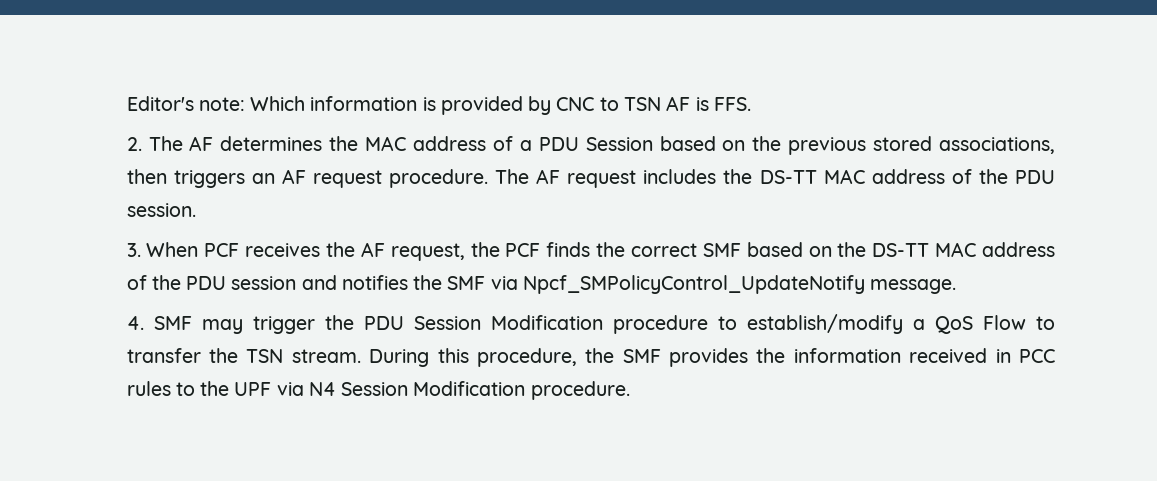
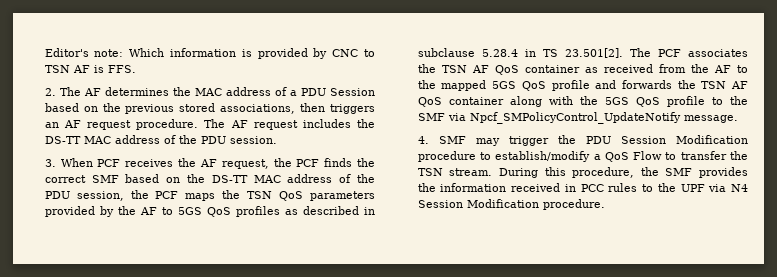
[231,275,408,290] session and notifies -> [76,190,375,201] [44,206,375,217] [417,48,748,58] [417,64,748,75] [417,80,748,91] [417,96,723,107] session, the PCF maps the TSN QoS parameters provided by the AF to 5GS QoS profiles as described in subclause 5.28.4 in TS 23.501[2]. The PCF associates the TSN AF QoS container as received from the AF to the mapped 5GS QoS profile and forwards the TSN AF QoS container along with the 5GS QoS profile to

